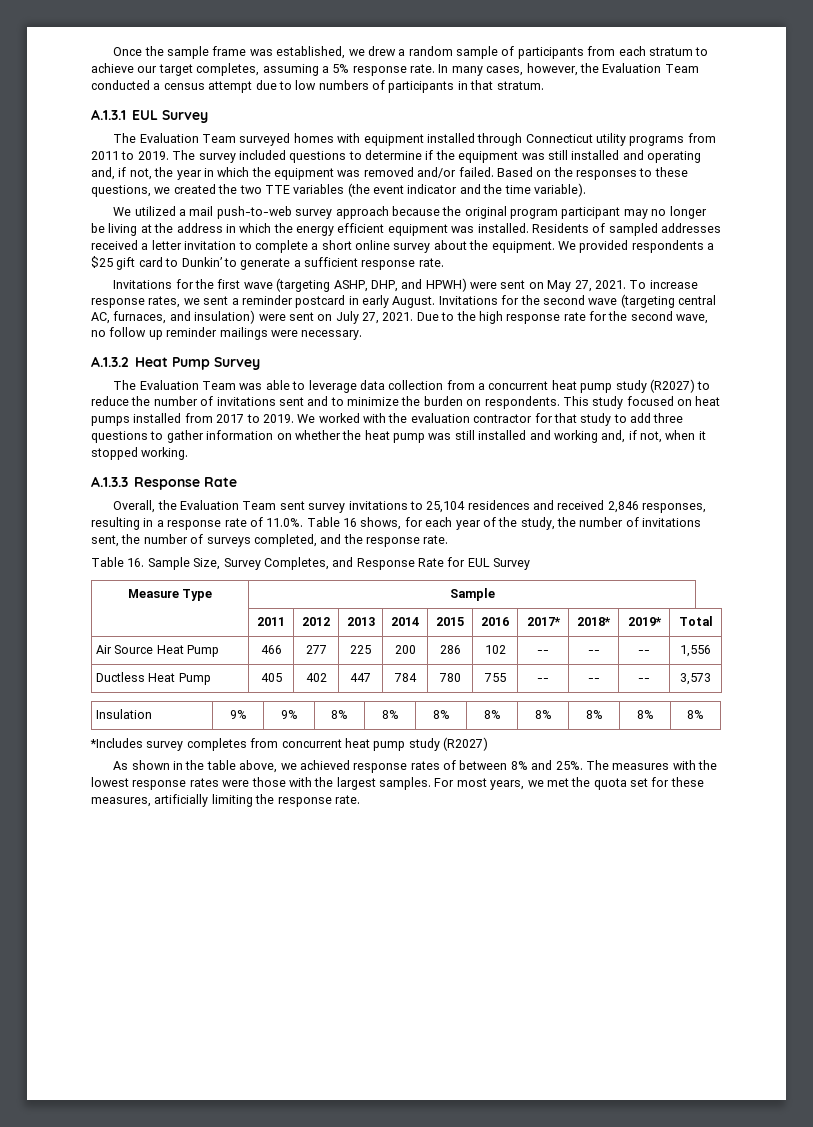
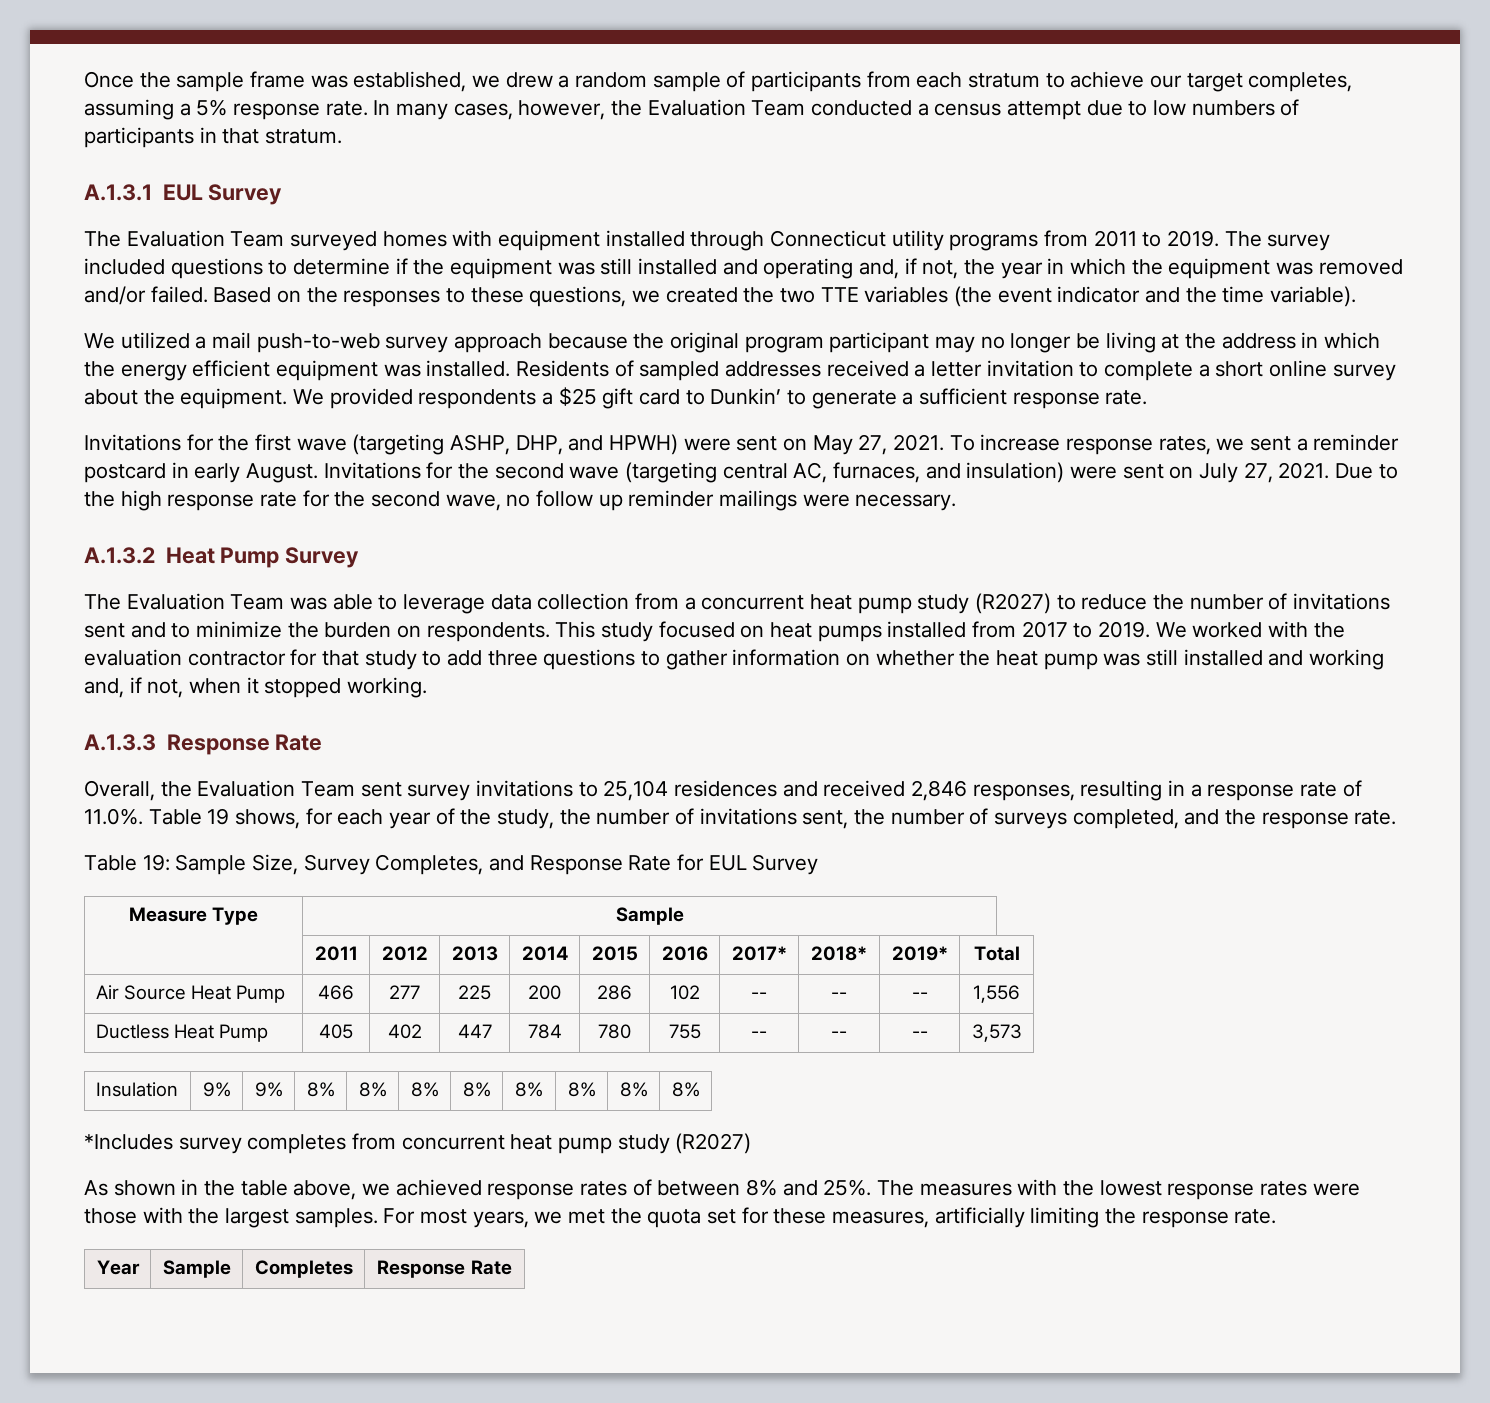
[343,518,357,527] 16 -> [207,808,230,825] 19
[127,558,145,567] 16. -> [142,854,170,871] 19:
(360, 799) none -> [96,1260,140,1275] [162,1260,231,1278] [254,1260,353,1278] [377,1260,512,1278] // Year | Sample | Completes | Response Rate

